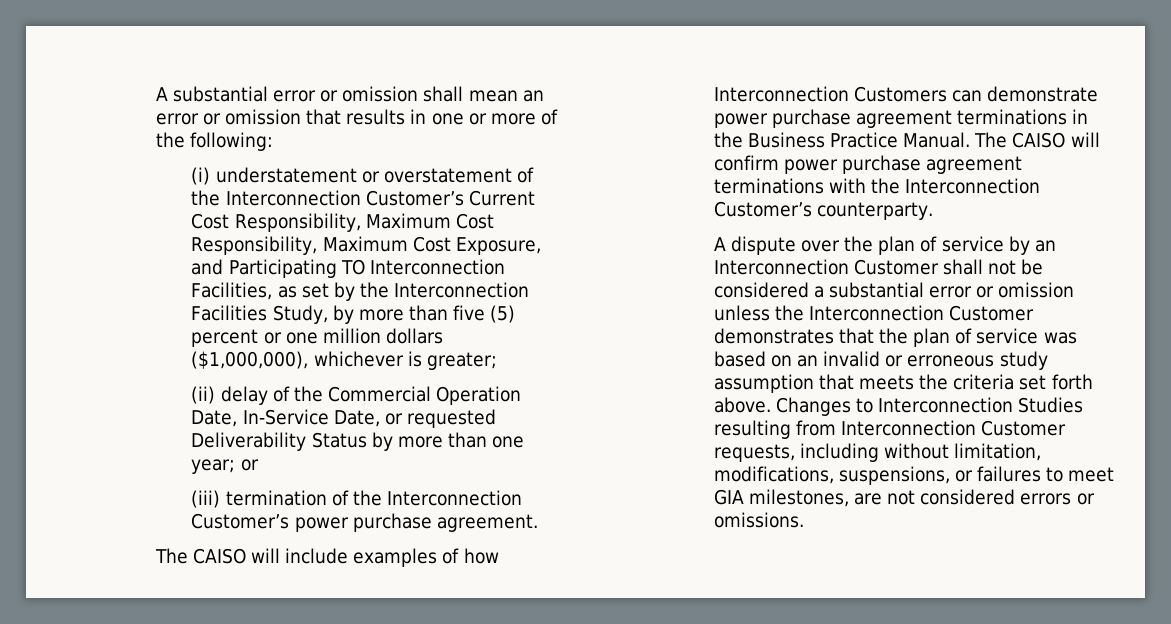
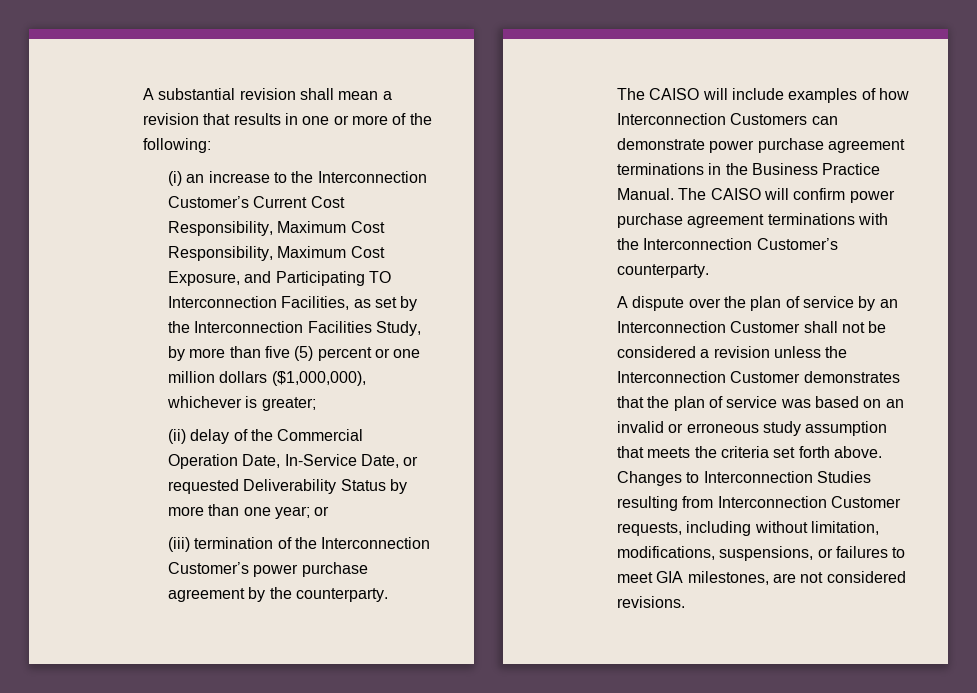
[273,86,544,102] [155,109,302,125] error or omission shall mean an error or omission -> [239,88,392,100] [143,113,200,125] revision shall mean a revision
[215,167,534,183] understatement or overstatement of -> [186,171,287,183] an increase to
[436,514,538,532] agreement. -> [168,587,388,602] agreement by the counterparty.
[829,282,1075,298] substantial error or omission -> [713,346,770,358] revision
[1020,493,1095,505] [713,512,804,528] errors or omissions. -> [617,596,686,608] revisions.

